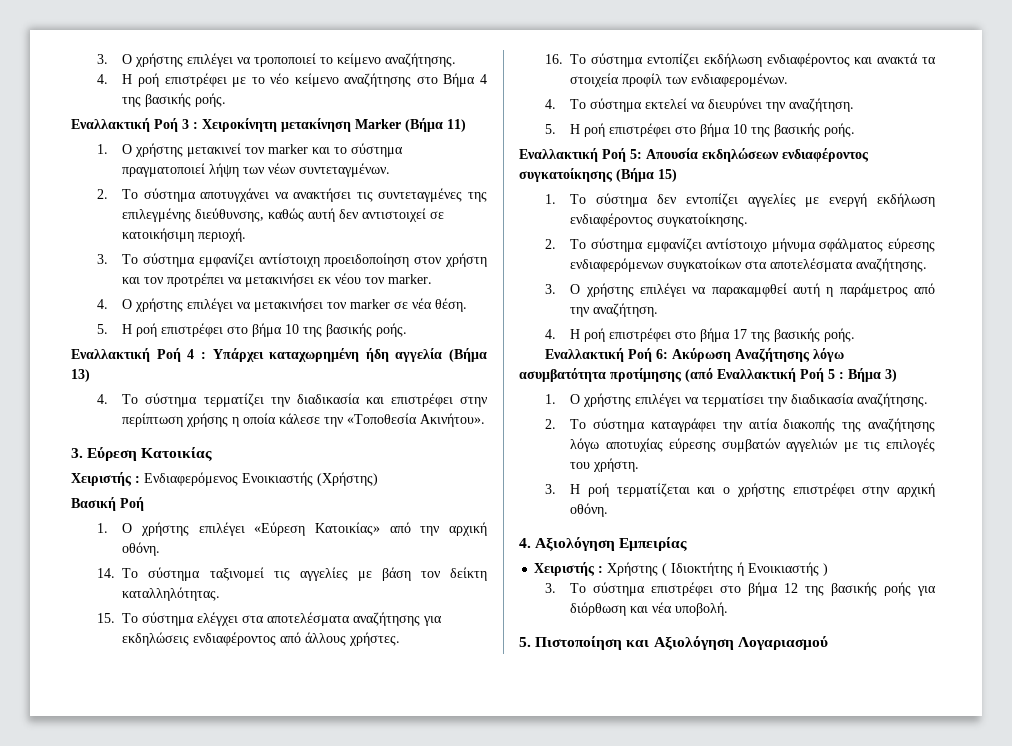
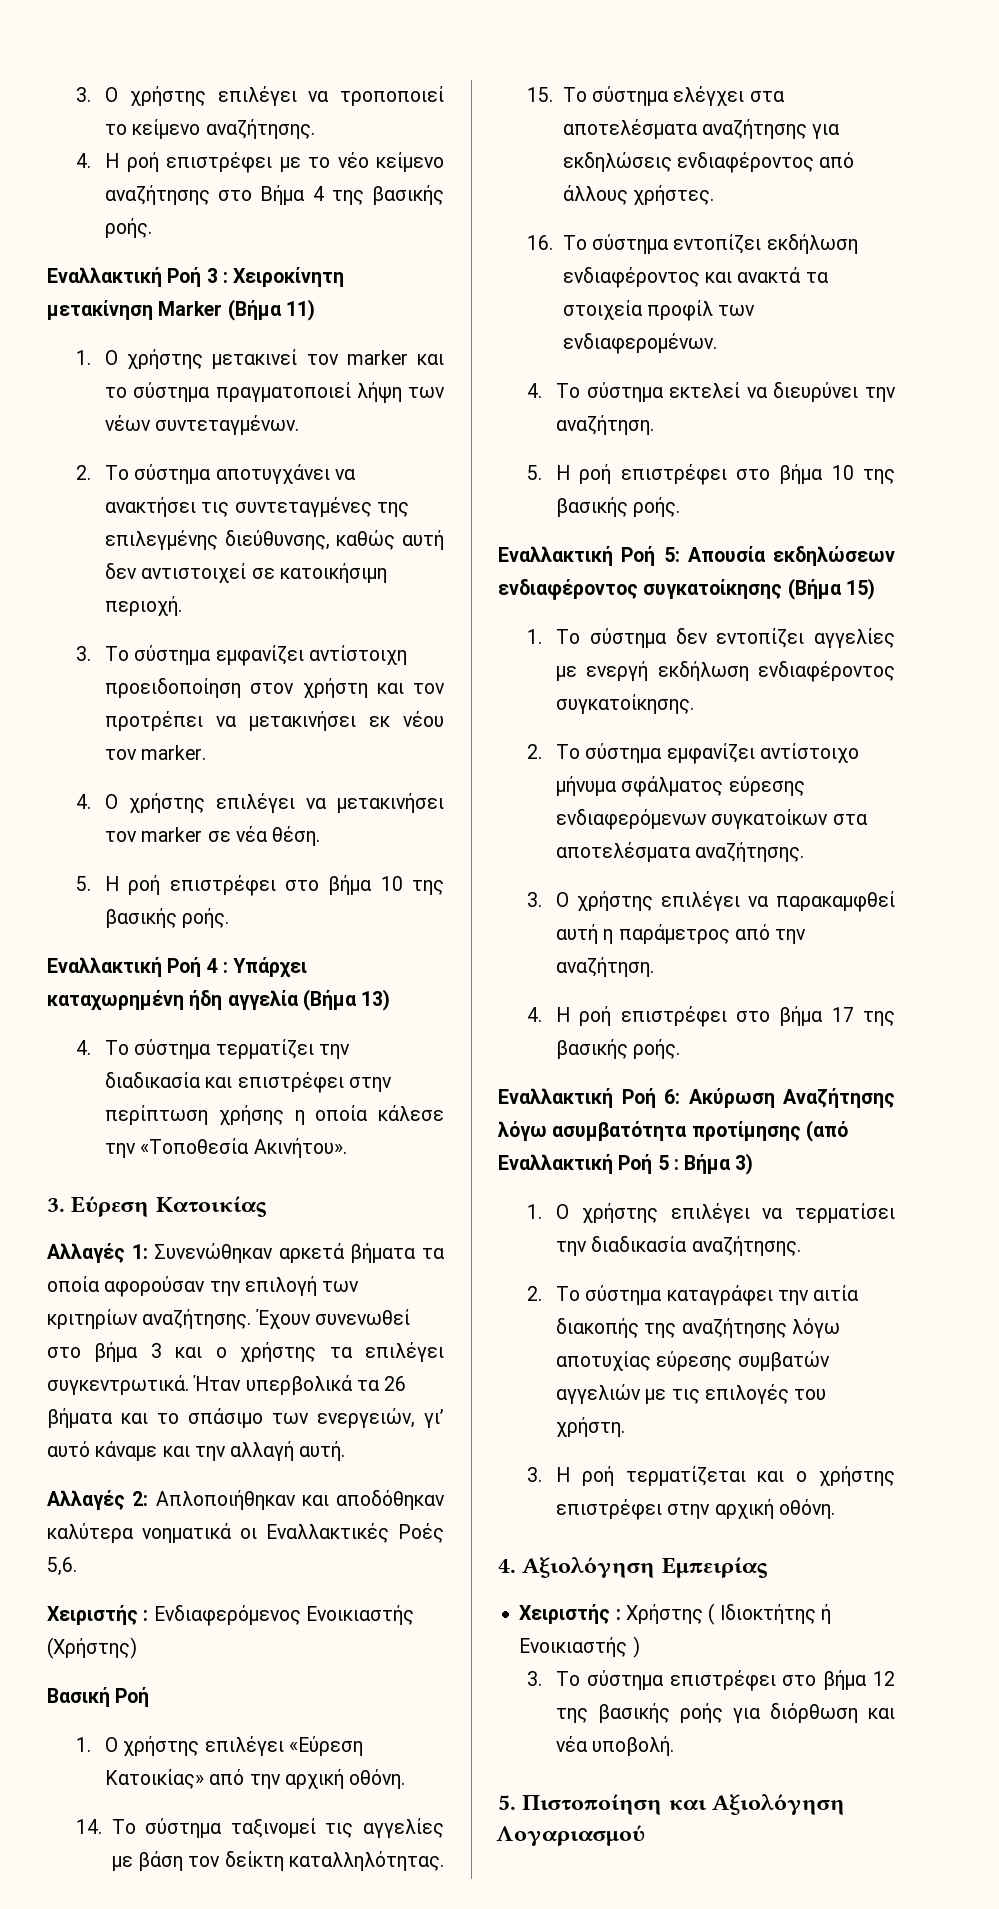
(213, 454) none -> [47,1243,446,1263] [47,1276,360,1297] [47,1309,410,1329] [47,1342,444,1362] [47,1375,407,1395] [47,1408,444,1428] [47,1441,346,1461] [47,1490,445,1510] [47,1523,444,1543] [47,1557,77,1576] // Αλλαγές 1: Συνενώθηκαν αρκετά βήματα τα οποία αφορούσαν την επιλογή των κριτηρίων αναζήτησης. Έχουν συνενωθεί στο βήμα 3 και ο χρήστης τα επιλέγει συγκεντρωτικά. Ήταν υπερβολικά τα 26 βήματα και το σπάσιμο των ενεργειών, γι’ αυτό κάναμε και την αλλαγή αυτή. // Αλλαγές 2: Απλοποιήθηκαν και αποδόθηκαν καλύτερα νοηματικά οι Εναλλακτικές Ροές 5,6.

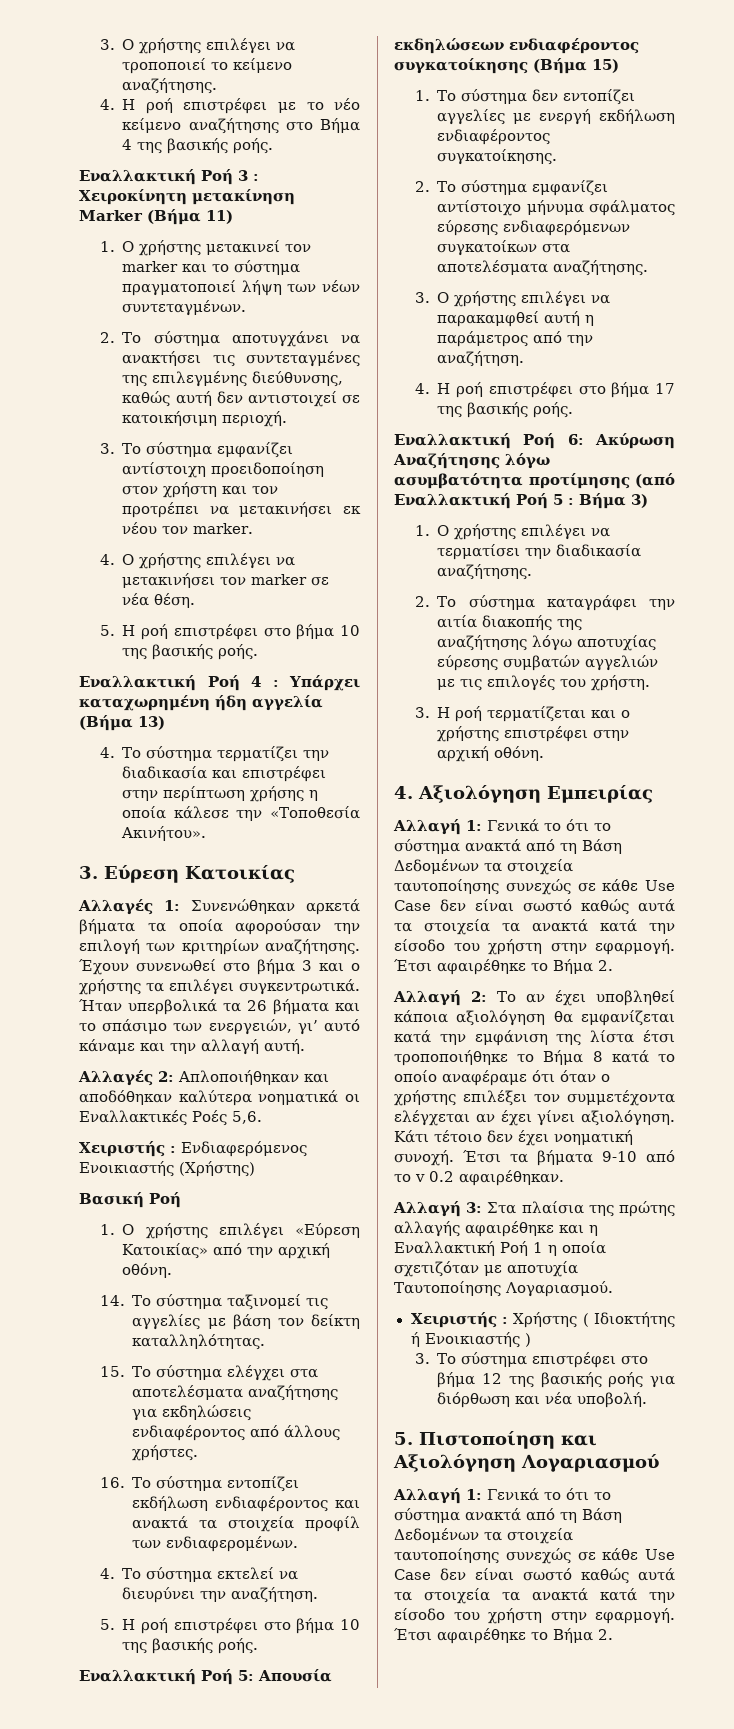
(767, 1567) none -> [393,819,611,835] [394,839,622,854] [394,859,573,875] [394,879,675,895] [394,899,675,915] [394,919,675,935] [394,939,675,955] [394,959,613,975] [393,990,675,1006] [394,1010,675,1026] [394,1030,675,1046] [394,1050,675,1066] [394,1070,610,1086] [394,1090,675,1106] [394,1110,675,1126] [394,1130,633,1146] [394,1150,675,1166] [394,1170,564,1186] [393,1201,675,1217] [394,1221,598,1237] [394,1241,606,1256] [394,1261,578,1277] [394,1281,613,1297] // Αλλαγή 1: Γενικά το ότι το σύστημα ανακτά από τη Βάση Δεδομένων τα στοιχεία ταυτοποίησης συνεχώς σε κάθε Use Case δεν είναι σωστό καθώς αυτά τα στοιχεία τα ανακτά κατά την είσοδο του χρήστη στην εφαρμογή. Έτσι αφαιρέθηκε το Βήμα 2. // Αλλαγή 2: Το αν έχει υποβληθεί κάποια αξιολόγηση θα εμφανίζεται κατά την εμφάνιση της λίστα έτσι τροποποιήθηκε το Βήμα 8 κατά το οποίο αναφέραμε ότι όταν ο χρήστης επιλέξει τον συμμετέχοντα ελέγχεται αν έχει γίνει αξιολόγηση. Κάτι τέτοιο δεν έχει νοηματική συνοχή. Έτσι τα βήματα 9-10 από το v 0.2 αφαιρέθηκαν. // Αλλαγή 3: Στα πλαίσια της πρώτης αλλαγής αφαιρέθηκε και η Εναλλακτική Ροή 1 η οποία σχετιζόταν με αποτυχία Ταυτοποίησης Λογαριασμού.
(645, 1835) none -> [393,1488,611,1504] [394,1508,622,1523] [394,1528,573,1544] [394,1548,675,1564] [394,1568,675,1584] [394,1588,675,1604] [394,1608,675,1624] [394,1628,613,1644] // Αλλαγή 1: Γενικά το ότι το σύστημα ανακτά από τη Βάση Δεδομένων τα στοιχεία ταυτοποίησης συνεχώς σε κάθε Use Case δεν είναι σωστό καθώς αυτά τα στοιχεία τα ανακτά κατά την είσοδο του χρήστη στην εφαρμογή. Έτσι αφαιρέθηκε το Βήμα 2.

